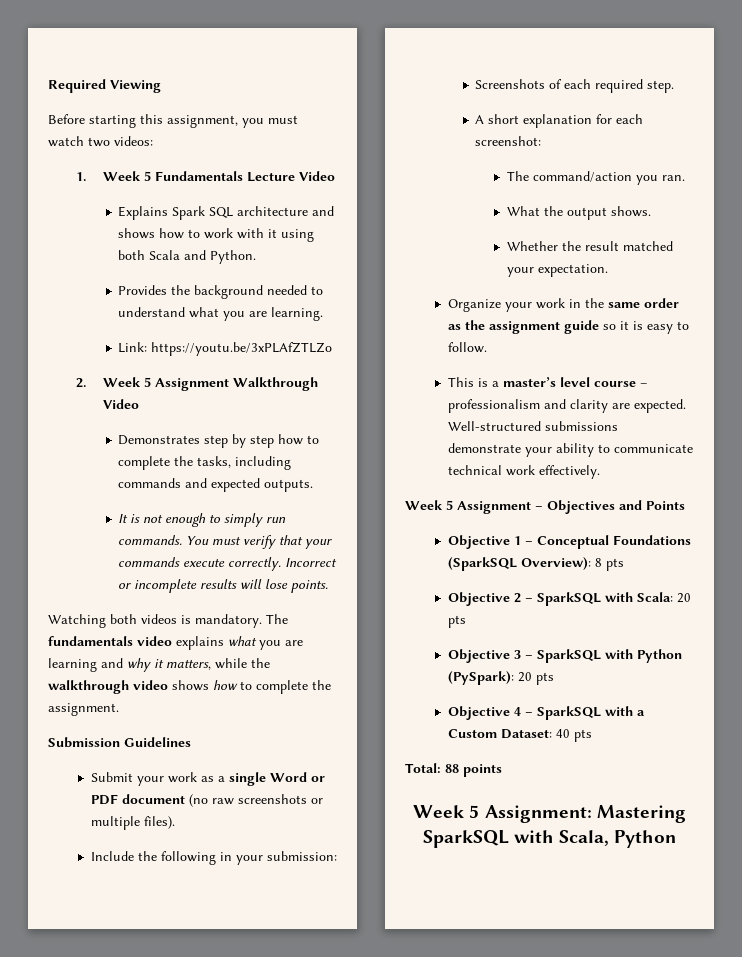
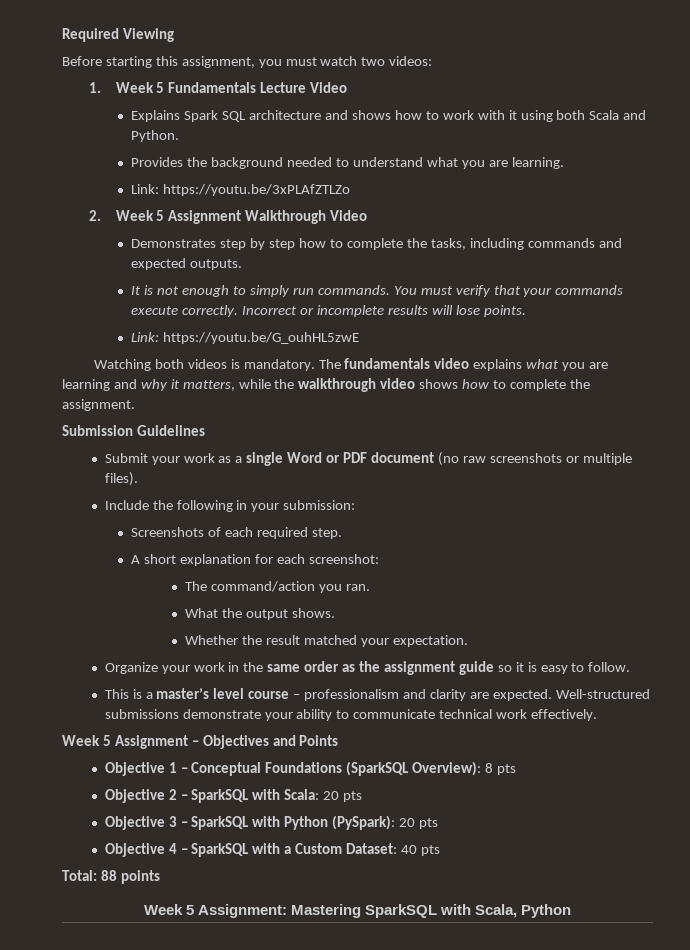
(329, 586) none -> [131,332,360,344] // Link: https://youtu.be/G_ouhHL5zwE

